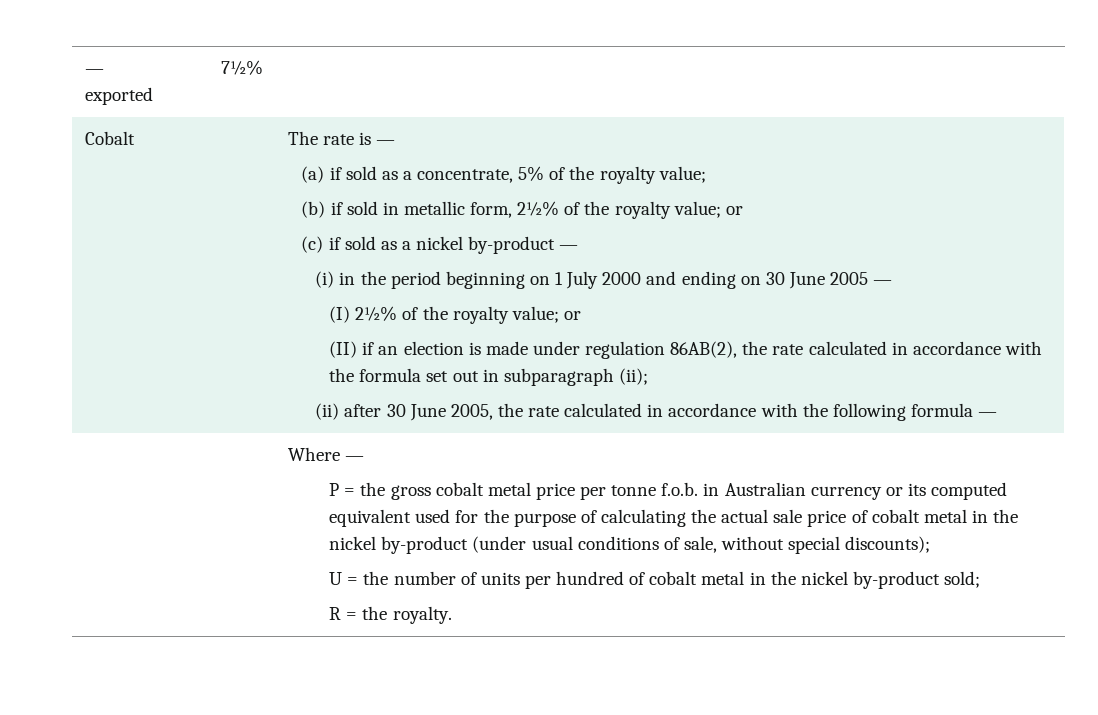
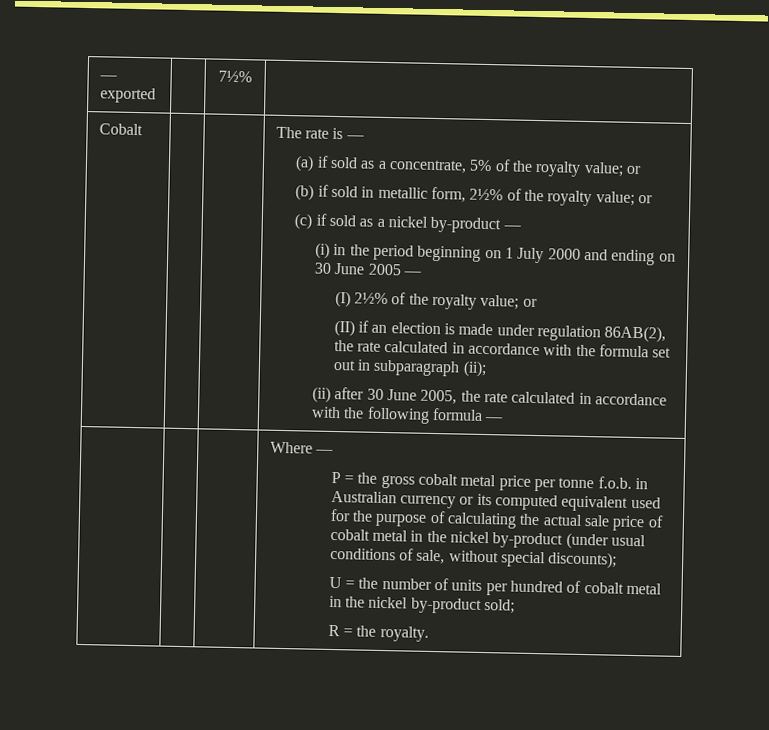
(706, 174) none -> [625,165,642,175] or

